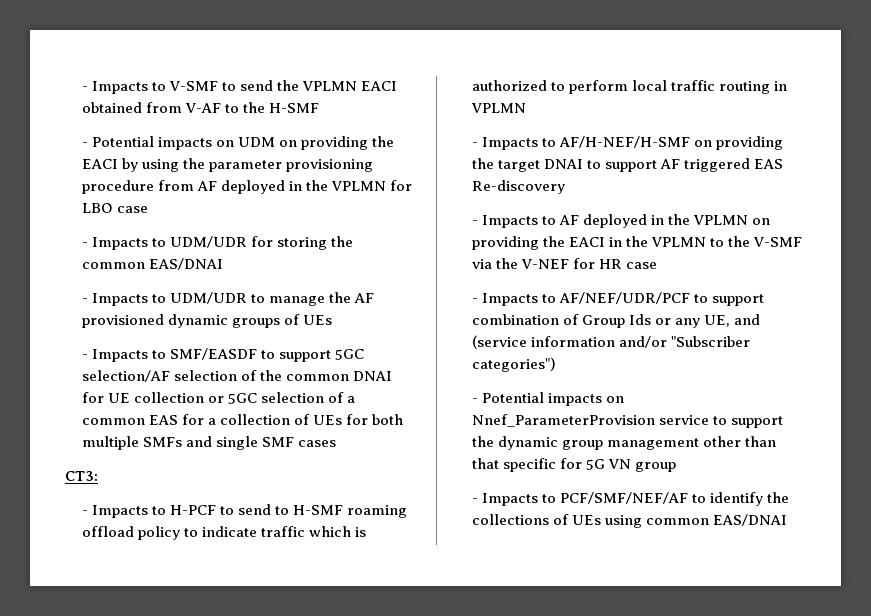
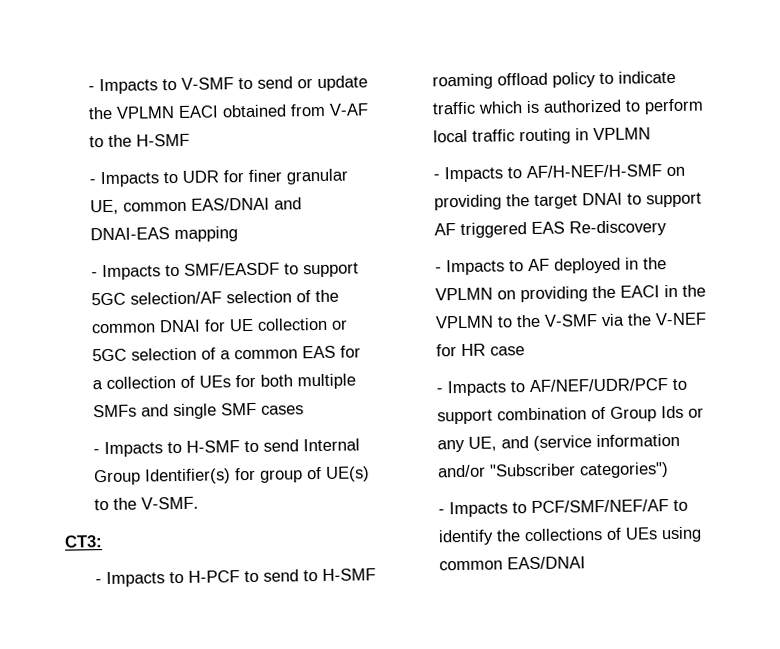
(273, 85) none -> [297,75,369,91] or update
[91,136,394,150] [81,158,373,172] [81,180,412,194] [81,203,148,213] [81,236,353,250] [81,258,223,270] [81,292,374,306] [81,314,332,328] Potential impacts on UDM on providing the EACI by using the parameter provisioning procedure from AF deployed in the VPLMN for LBO case // - Impacts to UDM/UDR for storing the common EAS/DNAI // - Impacts to UDM/UDR to manage the AF provisioned dynamic groups of UEs -> [100,168,350,188] [90,197,303,215] [90,226,239,243] Impacts to UDR for finer granular UE, common EAS/DNAI and DNAI-EAS mapping
(336, 443) none -> [93,438,361,458] [94,466,371,486] [94,496,200,511] // - Impacts to H-SMF to send Internal Group Identifier(s) for group of UE(s) to the V-SMF.
[471,392,624,406] [471,414,783,428] [471,436,776,450] [471,458,676,472] // - Potential impacts on Nnef_ParameterProvision service to support the dynamic group management other than that specific for 5G VN group -> (670, 470) none

